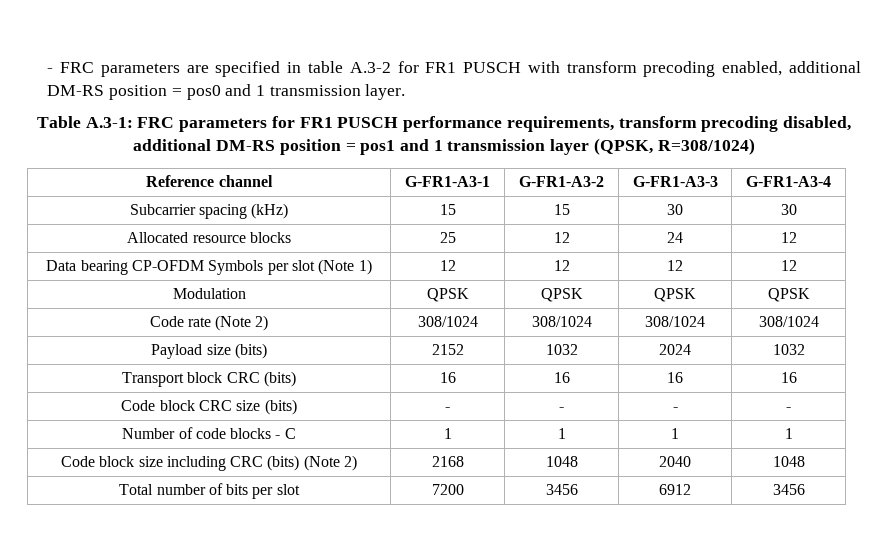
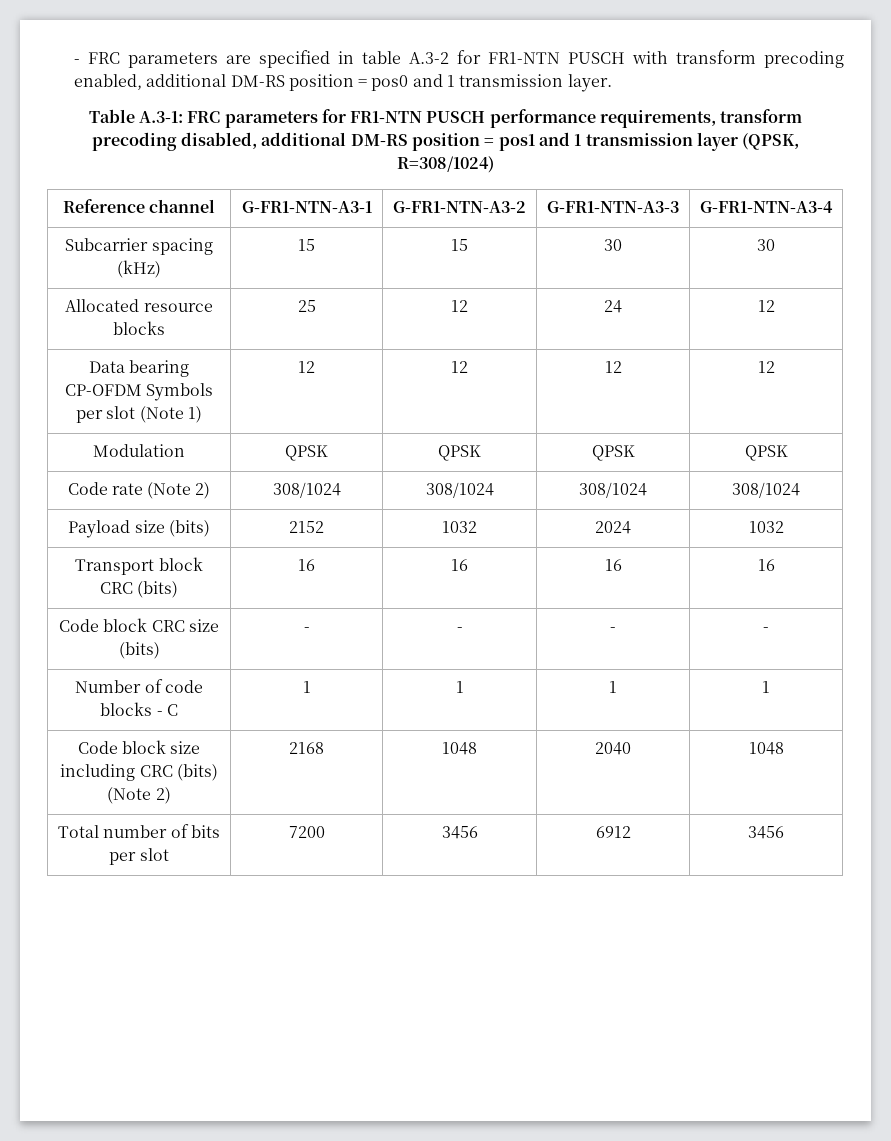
[425,62,457,73] FR1 -> [487,52,560,64] FR1-NTN
[299,117,333,128] FR1 -> [350,111,423,123] FR1-NTN
[405,176,490,187] [519,176,604,187] [632,176,718,187] [746,176,831,187] G-FR1-A3-1 | G-FR1-A3-2 | G-FR1-A3-3 | G-FR1-A3-4 -> [241,201,372,213] [393,201,526,213] [547,201,679,213] [700,201,833,213] G-FR1-NTN-A3-1 | G-FR1-NTN-A3-2 | G-FR1-NTN-A3-3 | G-FR1-NTN-A3-4

